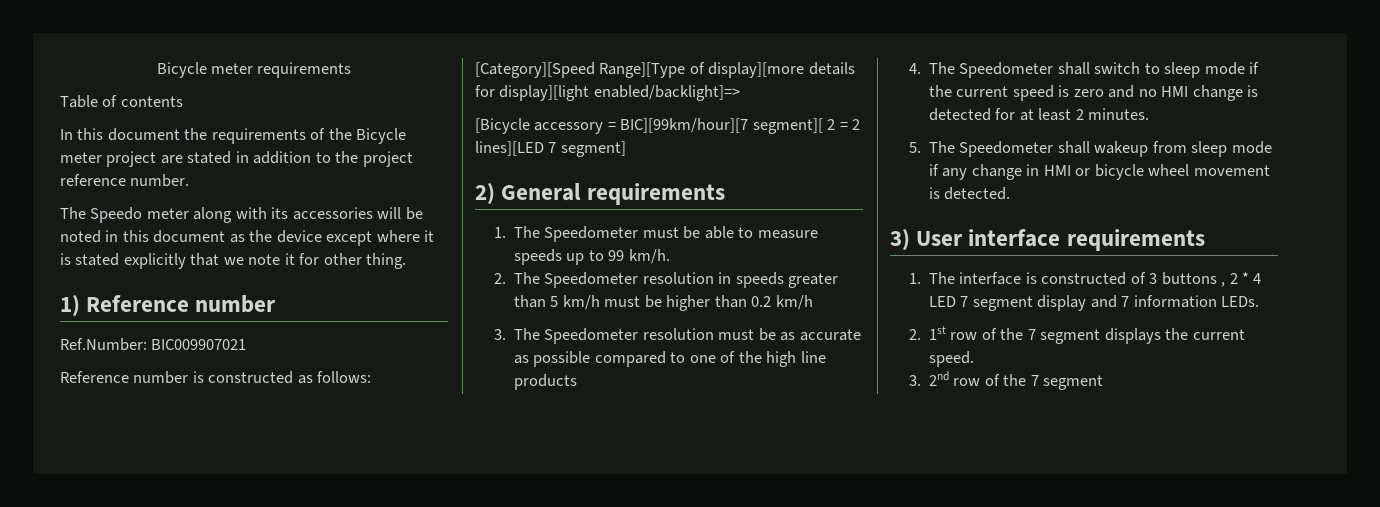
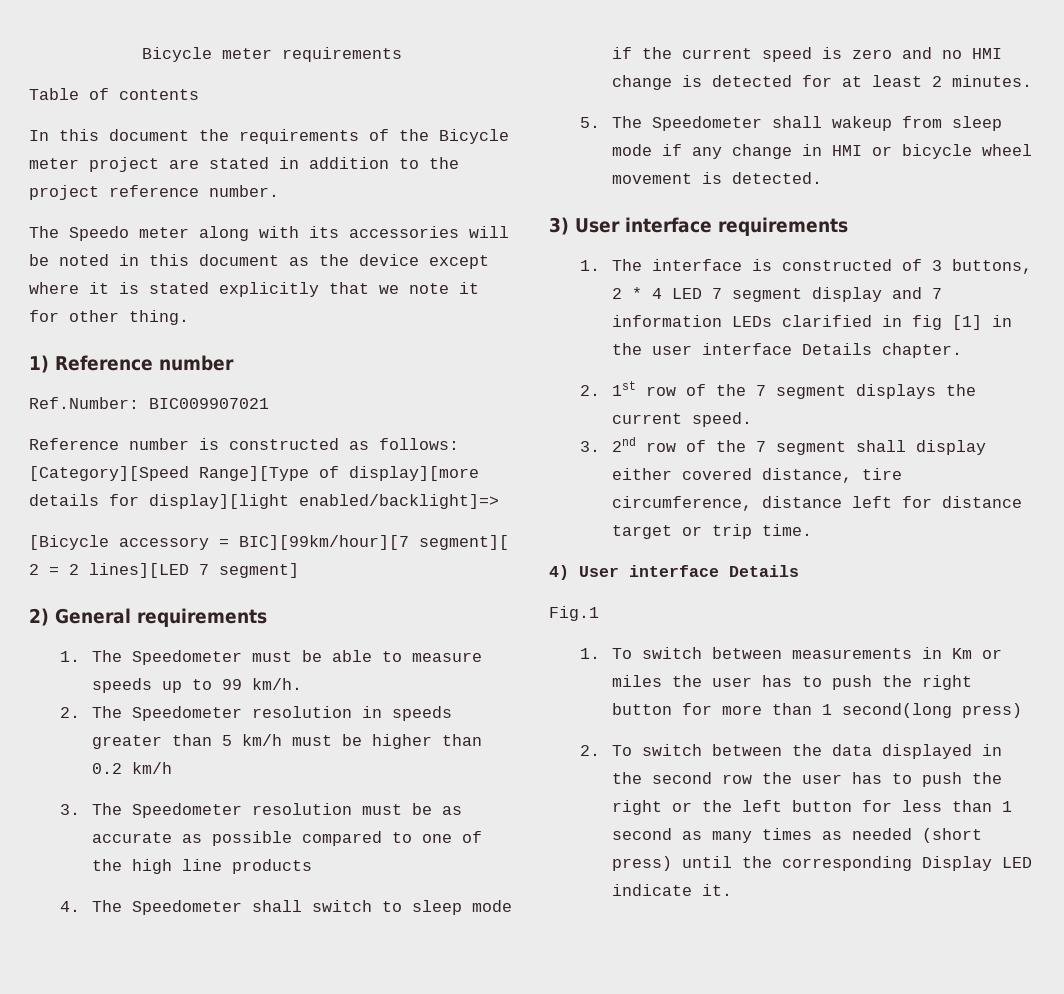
[1161,272,1226,287] buttons , -> [951,259,1032,274] buttons,
[1221,296,1260,307] LEDs. -> [731,315,1012,330] [611,343,962,358] LEDs clarified in fig [1] in the user interface Details chapter.
(1104, 382) none -> [855,440,986,455] [611,468,902,483] [611,496,1022,511] [611,524,812,539] [549,565,799,580] [549,606,599,621] [580,647,1002,659] [611,675,972,690] [611,703,1022,718] [580,744,1002,759] [611,772,1002,787] [611,800,1012,815] [611,828,982,843] [611,856,1032,871] [611,884,732,896] shall display either covered distance, tire circumference, distance left for distance target or trip time. // 4) User interface Details // Fig.1 // 1. To switch between measurements in Km or miles the user has to push the right button for more than 1 second(long press) // 2. To switch between the data displayed in the second row the user has to push the right or the left button for less than 1 second as many times as needed (short press) until the corresponding Display LED indicate it.

